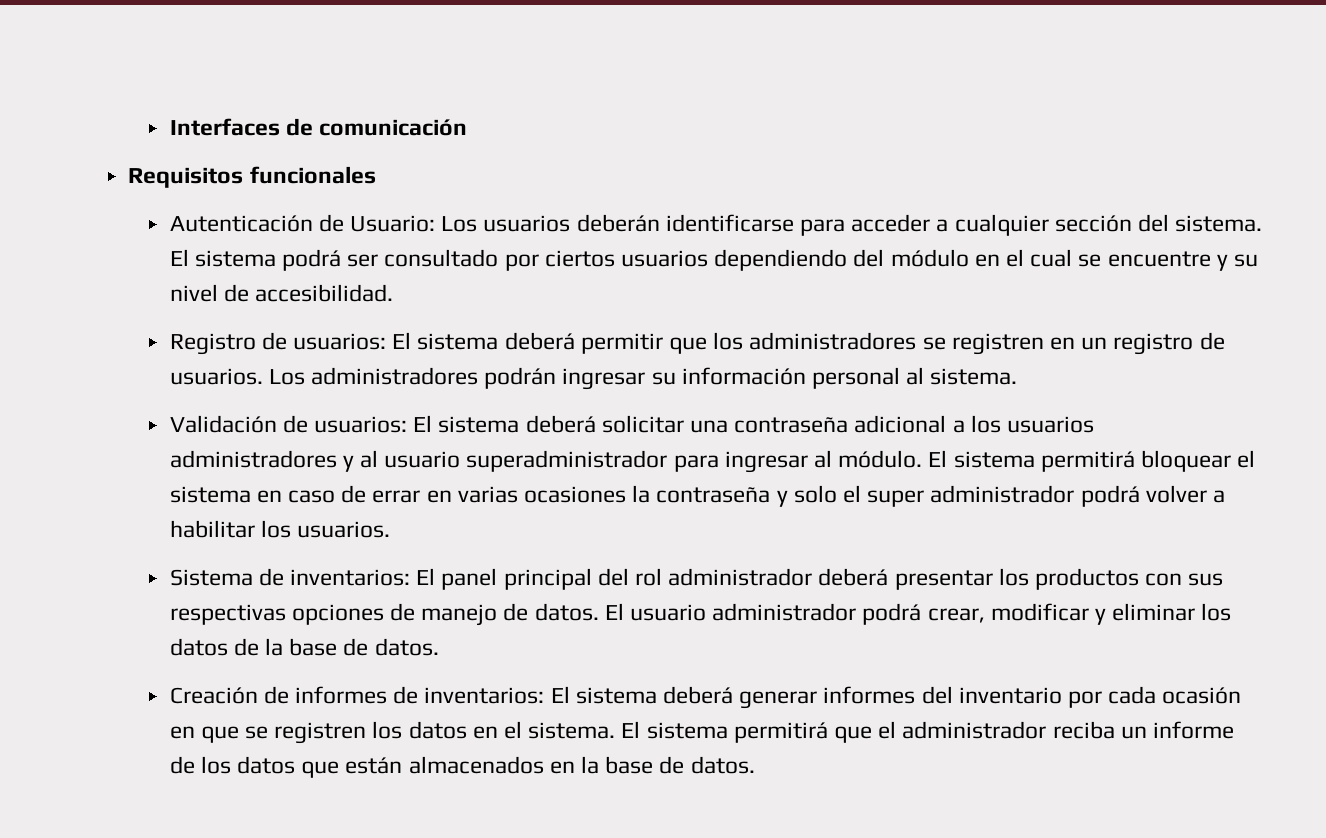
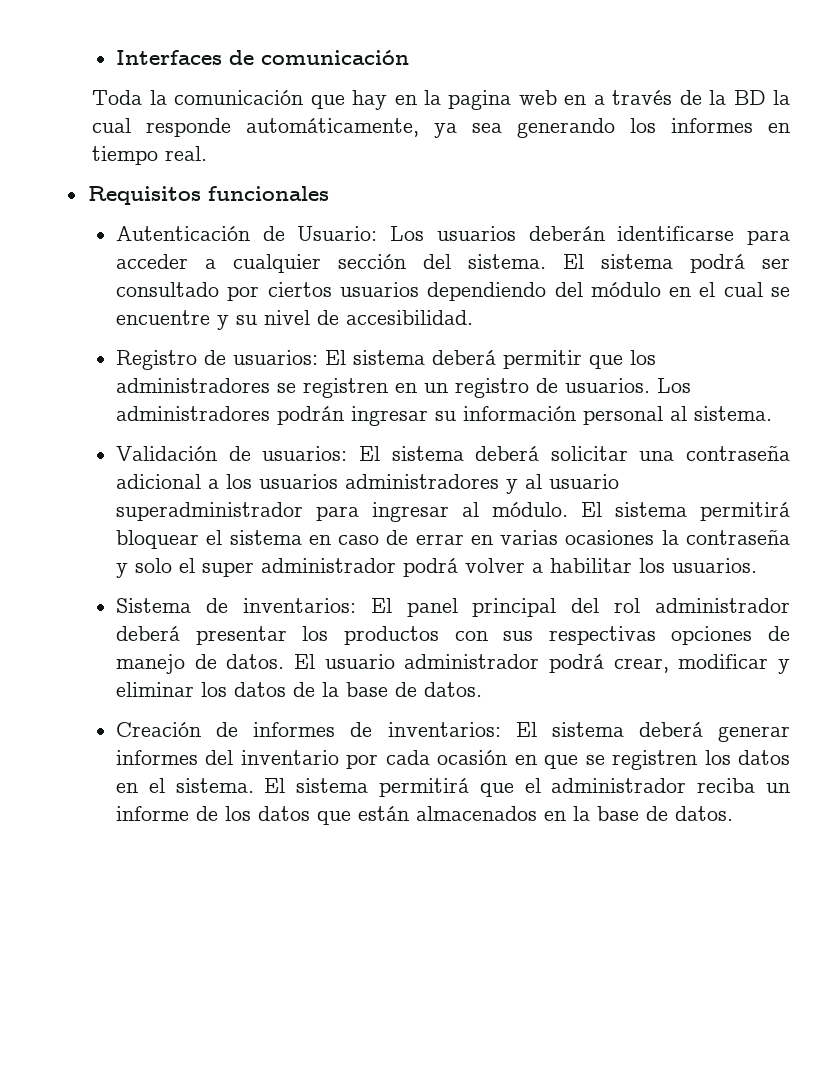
(467, 127) none -> [92,90,791,110] [92,118,790,138] [92,146,208,165] // Toda la comunicación que hay en la pagina web en a través de la BD la cual responde automáticamente, ya sea generando los informes en tiempo real.

